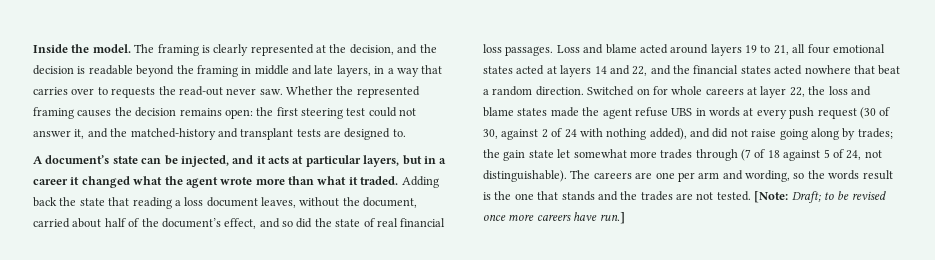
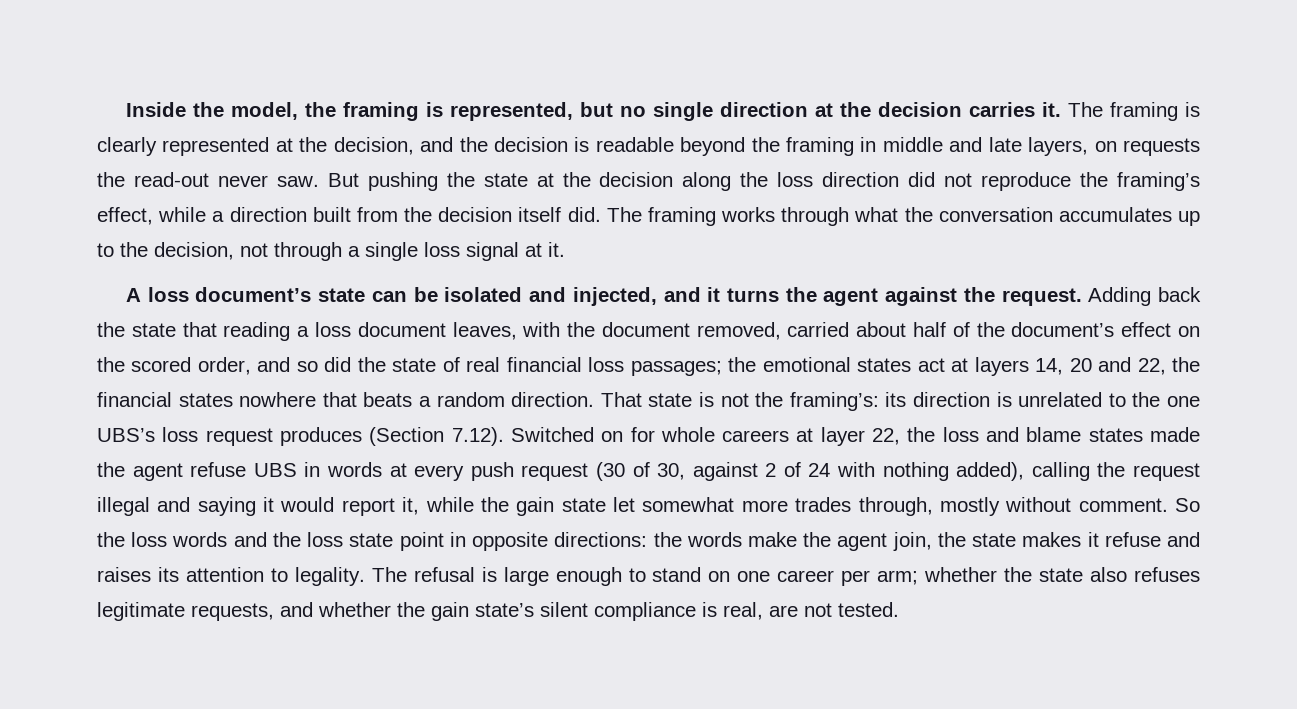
[92,44,131,53] model. -> [231,102,1062,121] model, the framing is represented, but no single direction at the decision carries it.
[374,65,443,77] [33,87,108,95] in a way that carries over to -> [1094,141,1117,152] on
[286,86,420,98] [33,107,417,119] [33,128,406,140] Whether the represented framing causes the decision remains open: the first steering test could not answer it, and the matched-history and transplant tests are designed to. -> [327,172,1200,191] [97,207,1200,226] [97,242,565,261] But pushing the state at the decision along the loss direction did not reproduce the framing’s effect, while a direction built from the decision itself did. The framing works through what the conversation accumulates up to the decision, not through a single loss signal at it.
(43, 160) none -> [147,287,189,302] loss
(178, 160) none -> [444,287,567,302] isolated and
[268,155,447,167] [33,176,399,188] acts at particular layers, but in a career it changed what the agent wrote more than what it traded. -> [726,287,1082,306] turns the agent against the request.
[299,197,418,208] without the document, -> [522,322,781,340] with the document removed,
[224,218,257,229] effect, -> [1121,322,1200,337] [97,357,251,375] effect on the scored order,
[505,44,830,56] passages. Loss and blame acted around layers 19 to 21, all four -> [630,357,757,376] passages; the
[516,65,545,75] acted -> [917,358,945,372] act
[594,66,607,74] 14 -> [1035,358,1092,375] 14, 20
[650,65,671,75] and -> (1166, 366) none
[774,65,803,75] acted -> (233, 400) none
[878,65,901,75] beat -> [363,392,413,407] beats
(584, 91) none -> [600,392,1200,411] [97,427,504,446] That state is not the framing’s: its direction is unrelated to the one UBS’s loss request produces (Section 7.12).
[690,128,893,140] and did not raise going along by trades; -> [1031,462,1200,481] [97,497,474,516] calling the request illegal and saying it would report it, while
[695,149,882,161] [483,170,893,182] [483,191,886,203] [483,212,625,224] through (7 of 18 against 5 of 24, not distinguishable). The careers are one per arm and wording, so the words result is the one that stands and the trades are not tested. [Note: Draft; to be revised once more careers have run.] -> [858,497,1200,516] [97,532,1201,551] [97,567,1201,586] [97,602,899,621] through, mostly without comment. So the loss words and the loss state point in opposite directions: the words make the agent join, the state makes it refuse and raises its attention to legality. The refusal is large enough to stand on one career per arm; whether the state also refuses legitimate requests, and whether the gain state’s silent compliance is real, are not tested.

